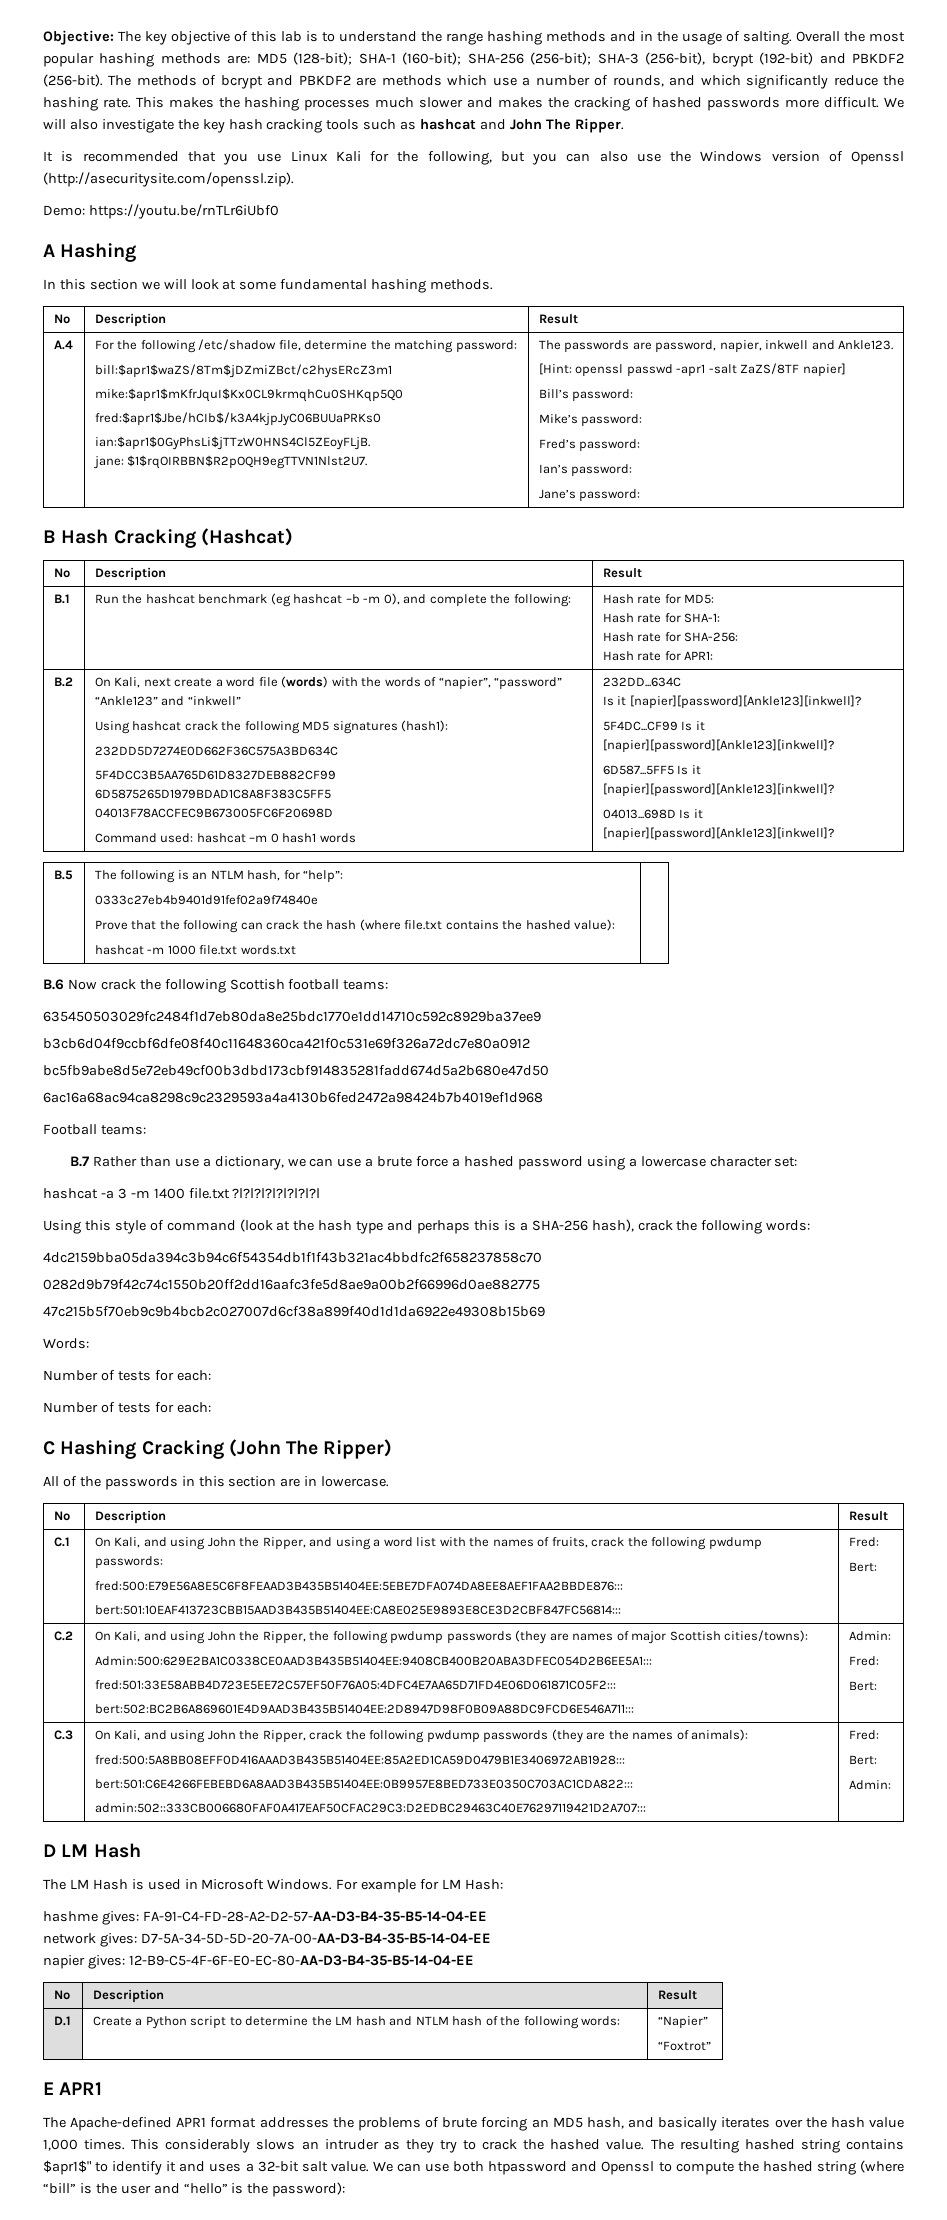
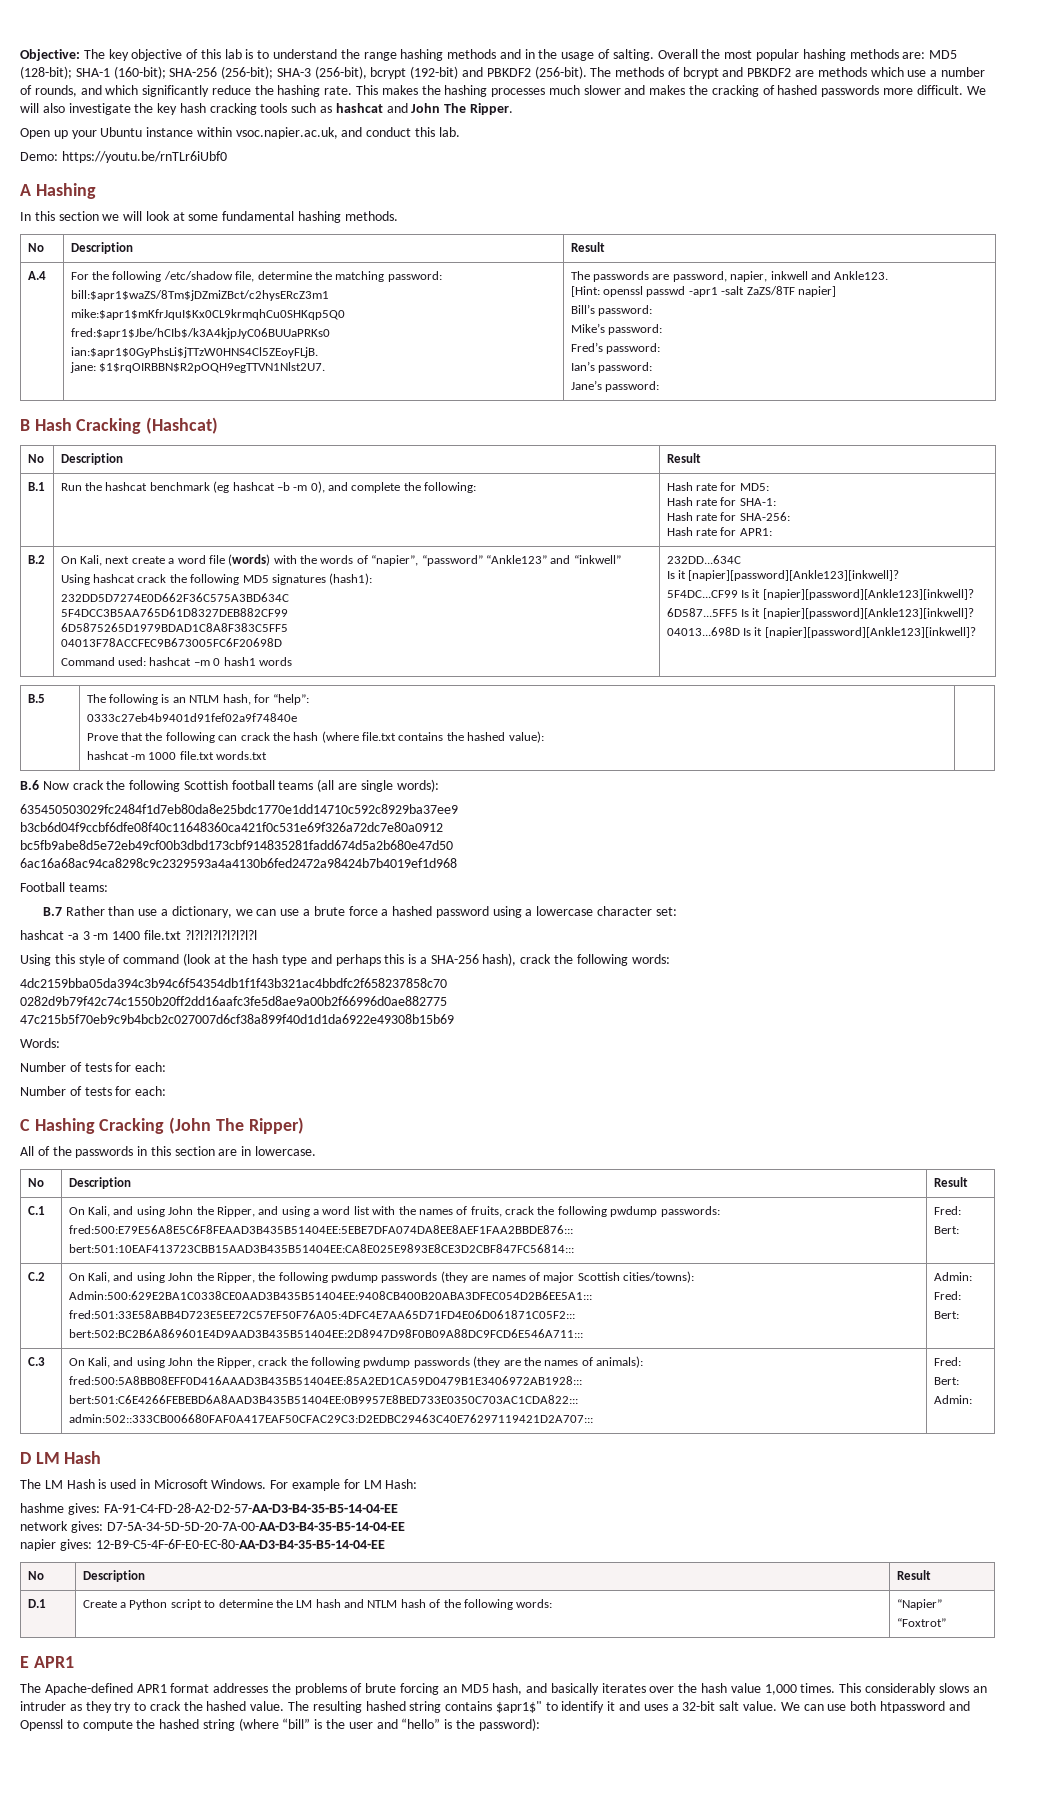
[43,151,904,165] [43,172,294,187] It is recommended that you use Linux Kali for the following, but you can also use the Windows version of Openssl (http://asecuritysite.com/openssl.zip). -> [20,127,460,139] Open up your Ubuntu instance within vsoc.napier.ac.uk, and conduct this lab.
[343,980,389,990] teams: -> [278,779,439,792] teams (all are single words):

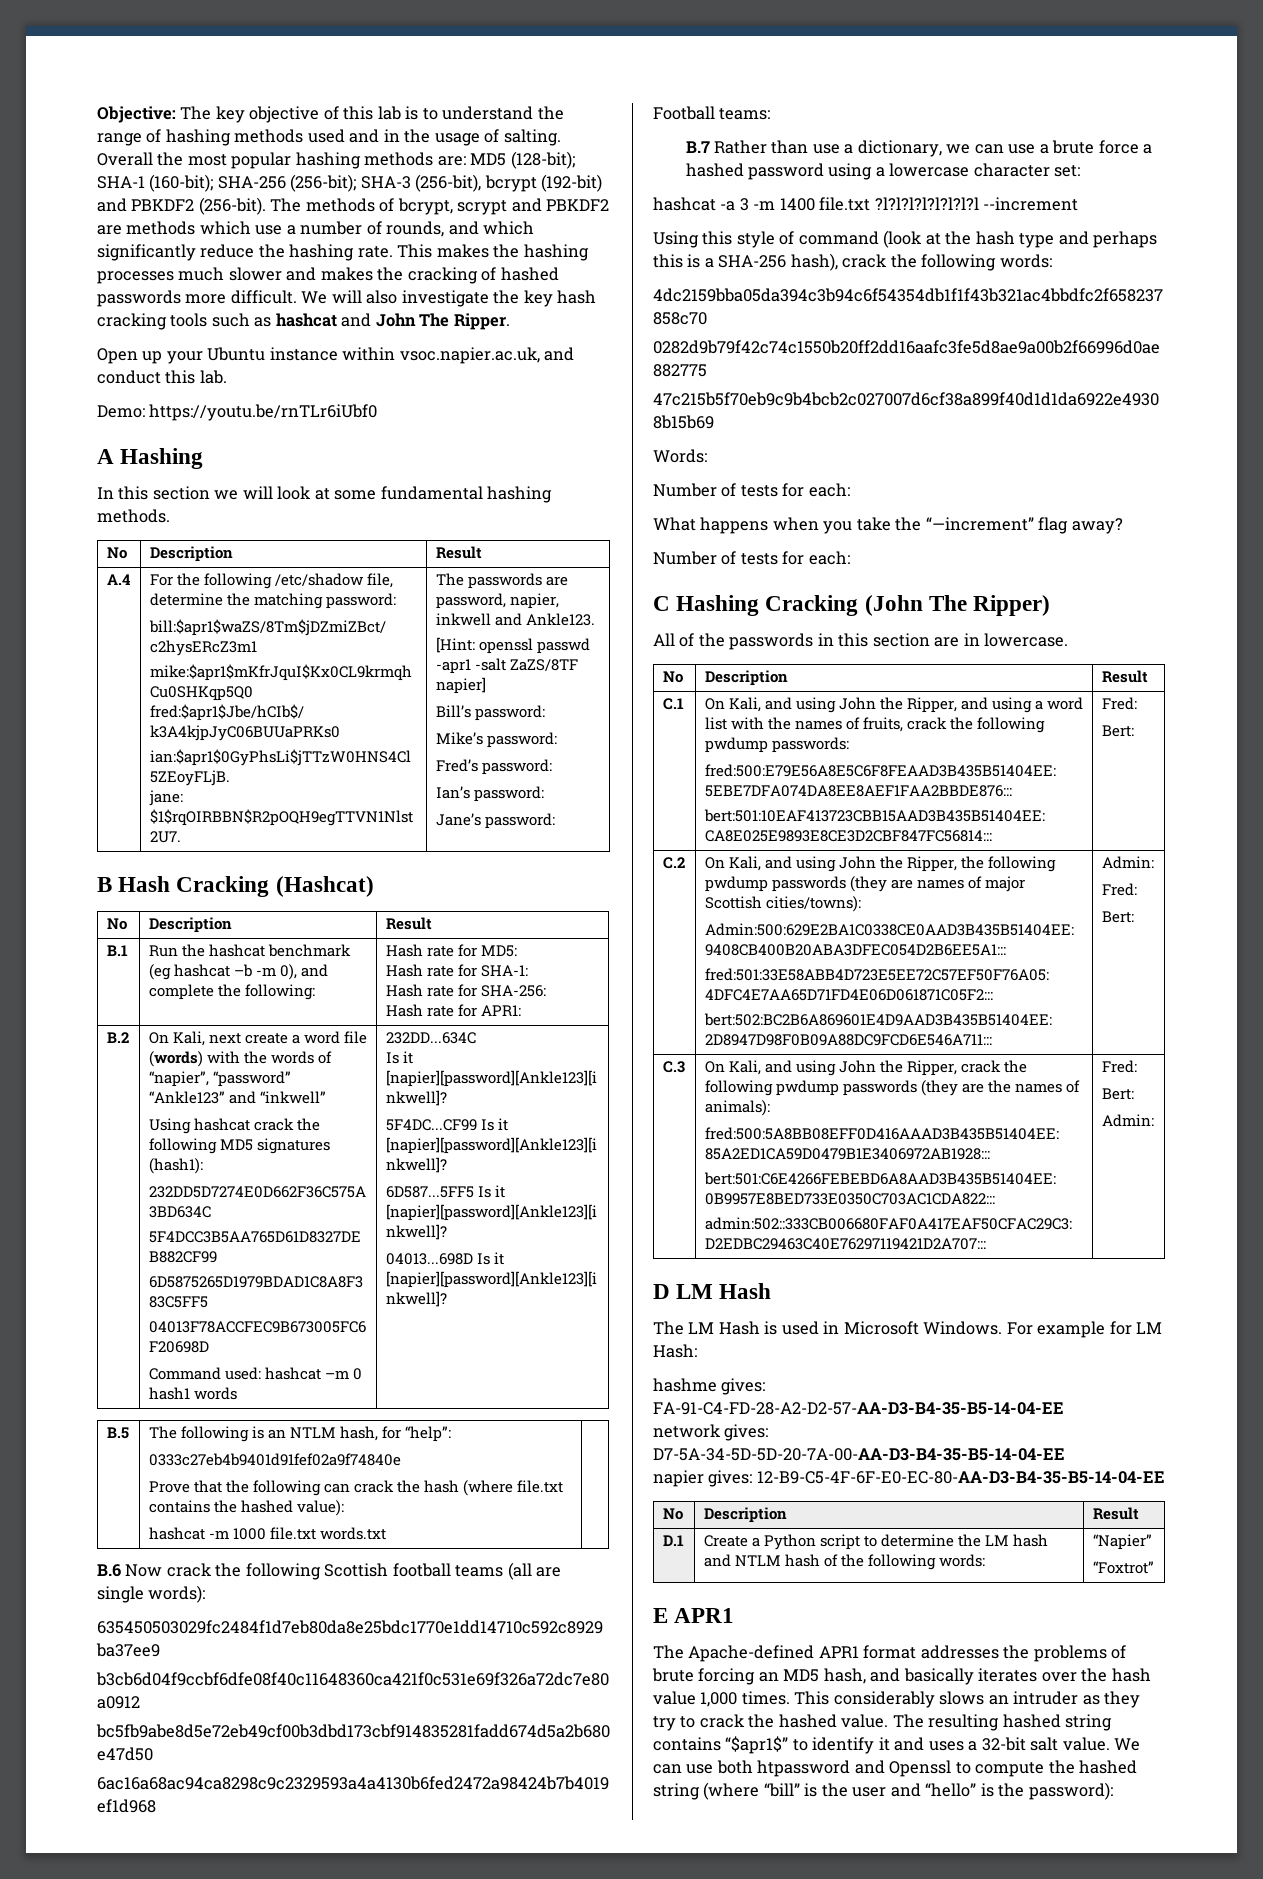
[400,49,497,61] hashing methods -> [146,129,345,146] of hashing methods used
[682,67,719,79] bcrypt -> [397,198,508,215] bcrypt, scrypt
(257, 935) none -> [983,197,1079,211] --increment
(167, 1067) none -> [653,517,1123,534] // What happens when you take the “—increment” flag away?
[495,1701,542,1713] $apr1$" -> [725,1736,789,1754] “$apr1$”

